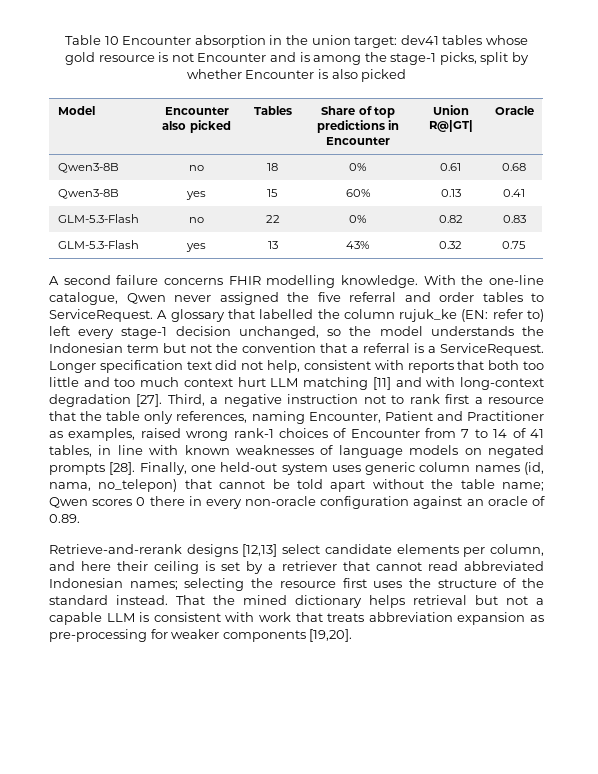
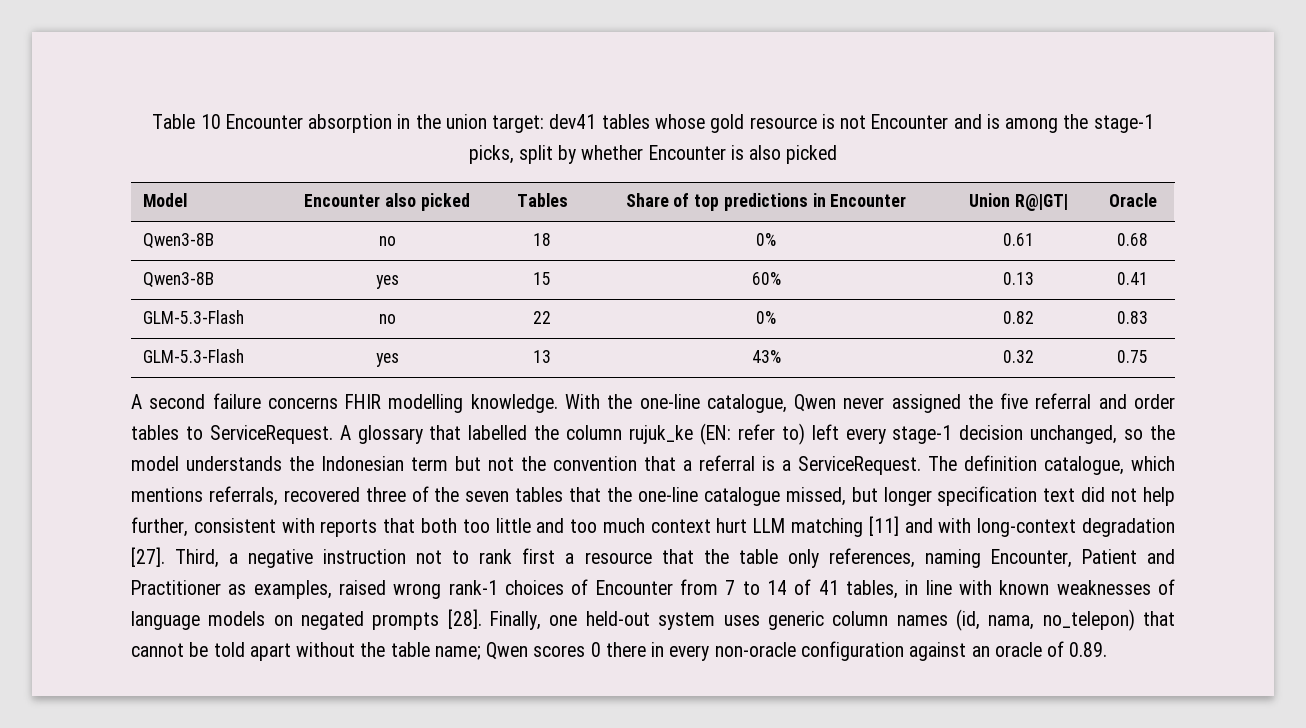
[49,361,96,373] Longer -> [928,455,1175,475] [131,486,932,506] The definition catalogue, which mentions referrals, recovered three of the seven tables that the one-line catalogue missed, but longer
[267,360,301,373] help, -> [1142,487,1175,506] [131,517,188,537] help further,
[49,544,544,557] [49,561,544,574] [49,578,544,591] [49,595,544,608] [49,612,544,625] [49,629,353,642] // Retrieve-and-rerank designs [12,13] select candidate elements per column, and here their ceiling is set by a retriever that cannot read abbreviated Indonesian names; selecting the resource first uses the structure of the standard instead. That the mined dictionary helps retrieval but not a capable LLM is consistent with work that treats abbreviation expansion as pre-processing for weaker components [19,20]. -> (1108, 649) none

